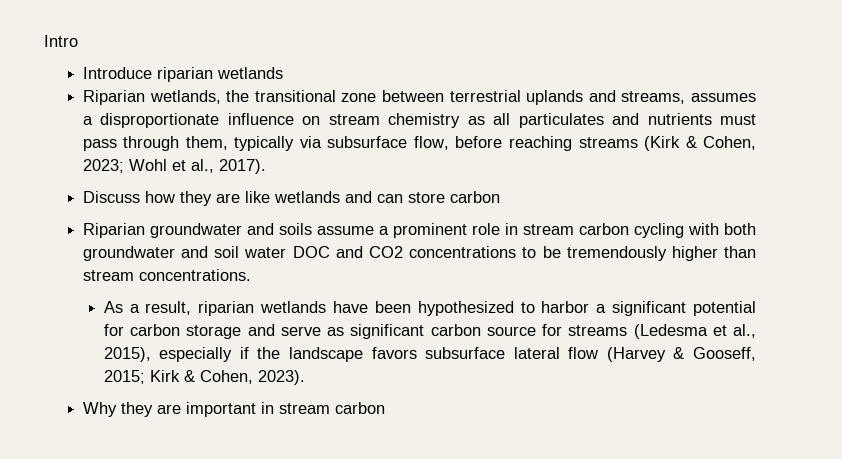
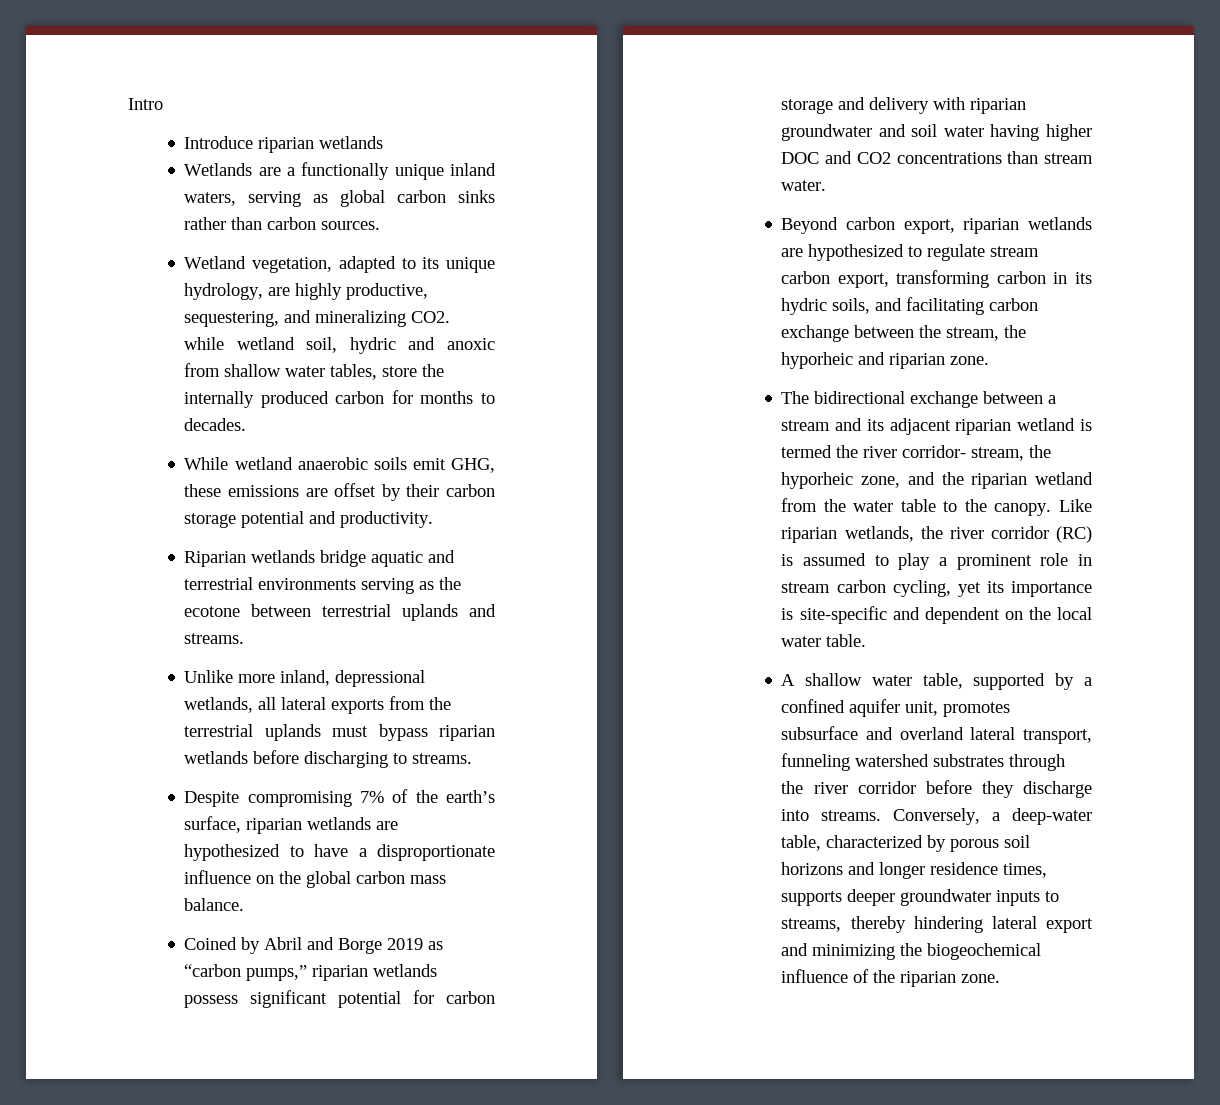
[82,90,756,105] [82,113,756,128] [82,136,756,151] [82,159,266,174] [82,191,500,206] [82,223,374,238] Riparian wetlands, the transitional zone between terrestrial uplands and streams, assumes a disproportionate influence on stream chemistry as all particulates and nutrients must pass through them, typically via subsurface flow, before reaching streams (Kirk & Cohen, 2023; Wohl et al., 2017). // Discuss how they are like wetlands and can store carbon // Riparian groundwater and soils assume -> [184,162,496,180] [184,190,495,207] [184,217,381,230] [184,256,496,273] [184,283,429,300] [184,310,451,327] [184,337,496,354] [184,363,445,380] [184,390,496,408] [184,418,247,431] [184,457,495,473] [184,483,495,501] [184,511,434,528] [184,550,456,567] [184,577,462,594] [184,604,496,621] [184,633,245,644] [184,670,426,687] [184,696,452,714] [184,724,496,741] [184,750,473,768] [184,789,495,807] [184,816,399,834] [184,844,495,861] [184,870,447,888] [184,898,245,911] [184,937,444,954] [184,964,438,981] [184,990,495,1008] [781,97,1027,114] [781,124,1092,141] [781,151,1093,164] [781,180,827,191] [781,217,1092,234] [781,244,1040,261] [781,270,1092,288] [781,297,1039,315] [781,325,1027,342] [781,352,990,369] [781,391,1057,408] [781,418,1092,435] [781,445,1052,461] [781,472,1093,489] [781,498,1092,516] [781,526,1092,543] [781,553,931,570] Wetlands are a functionally unique inland waters, serving as global carbon sinks rather than carbon sources. // Wetland vegetation, adapted to its unique hydrology, are highly productive, sequestering, and mineralizing CO2. while wetland soil, hydric and anoxic from shallow water tables, store the internally produced carbon for months to decades. // While wetland anaerobic soils emit GHG, these emissions are offset by their carbon storage potential and productivity. // Riparian wetlands bridge aquatic and terrestrial environments serving as the ecotone between terrestrial uplands and streams. // Unlike more inland, depressional wetlands, all lateral exports from the terrestrial uplands must bypass riparian wetlands before discharging to streams. // Despite compromising 7% of the earth’s surface, riparian wetlands are hypothesized to have a disproportionate influence on the global carbon mass balance. // Coined by Abril and Borge 2019 as “carbon pumps,” riparian wetlands possess significant potential for carbon storage and delivery with riparian groundwater and soil water having higher DOC and CO2 concentrations than stream water. // Beyond carbon export, riparian wetlands are hypothesized to regulate stream carbon export, transforming carbon in its hydric soils, and facilitating carbon exchange between the stream, the hyporheic and riparian zone. // The bidirectional exchange between a stream and its adjacent riparian wetland is termed the river corridor- stream, the hyporheic zone, and the riparian wetland from the water table to the canopy. Like riparian wetlands, the river corridor (RC) is assumed to play
[633,223,756,238] [82,246,756,261] [82,269,251,281] [103,301,756,316] [103,324,756,339] [103,347,757,362] [103,370,305,385] [82,402,385,417] cycling with both groundwater and soil water DOC and CO2 concentrations to be tremendously higher than stream concentrations. // As a result, riparian wetlands have been hypothesized to harbor a significant potential for carbon storage and serve as significant carbon source for streams (Ledesma et al., 2015), especially if the landscape favors subsurface lateral flow (Harvey & Gooseff, 2015; Kirk & Cohen, 2023). // Why they are important in stream carbon -> [892,580,1092,597] [781,606,1092,624] [781,634,867,647] [781,673,1092,690] [781,699,1011,717] [781,726,1092,744] [781,753,1066,771] [781,780,1092,798] [781,808,1092,825] [781,835,1031,852] [781,862,1048,879] [781,889,1060,906] [781,916,1093,933] [781,943,1042,960] [781,969,1001,987] cycling, yet its importance is site-specific and dependent on the local water table. // A shallow water table, supported by a confined aquifer unit, promotes subsurface and overland lateral transport, funneling watershed substrates through the river corridor before they discharge into streams. Conversely, a deep-water table, characterized by porous soil horizons and longer residence times, supports deeper groundwater inputs to streams, thereby hindering lateral export and minimizing the biogeochemical influence of the riparian zone.

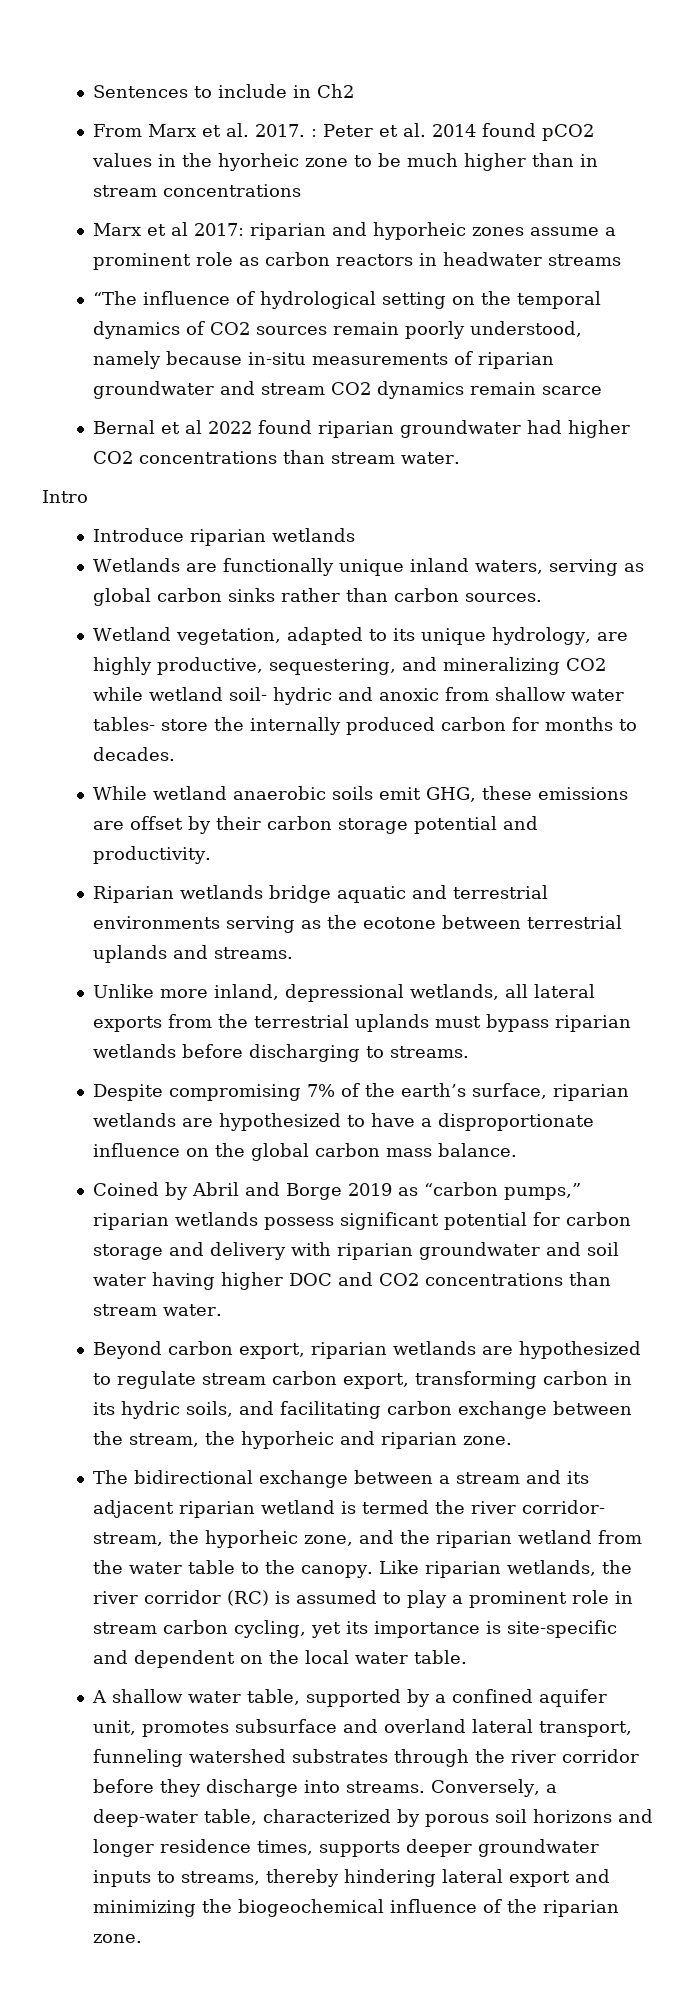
(128, 104) none -> [93,84,355,98] [93,123,595,141] [92,153,599,171] [93,184,302,197] [93,222,617,240] [93,252,622,270] [93,291,602,309] [93,321,583,339] [93,351,555,369] [93,381,603,399] [93,420,631,438] [93,450,461,464] Sentences to include in Ch2 // From Marx et al. 2017. : Peter et al. 2014 found pCO2 values in the hyorheic zone to be much higher than in stream concentrations // Marx et al 2017: riparian and hyporheic zones assume a prominent role as carbon reactors in headwater streams // “The influence of hydrological setting on the temporal dynamics of CO2 sources remain poorly understood, namely because in-situ measurements of riparian groundwater and stream CO2 dynamics remain scarce // Bernal et al 2022 found riparian groundwater had higher CO2 concentrations than stream water. //
[287,167,296,176] a -> (218, 567) none
[411,311,451,323] CO2. -> [566,658,607,671] CO2
[306,337,338,353] soil, -> [229,687,268,701] soil-
[330,364,378,380] tables, -> [93,717,156,731] tables-

